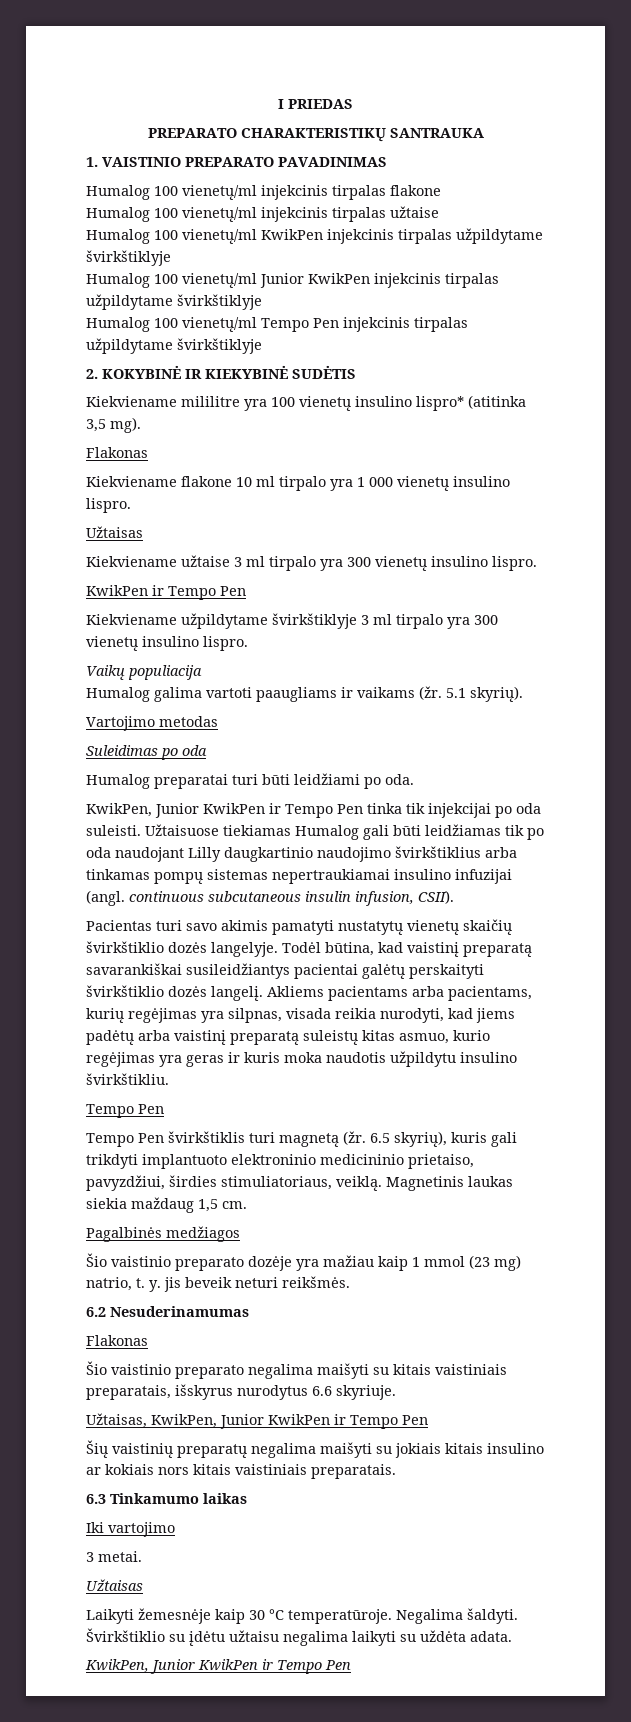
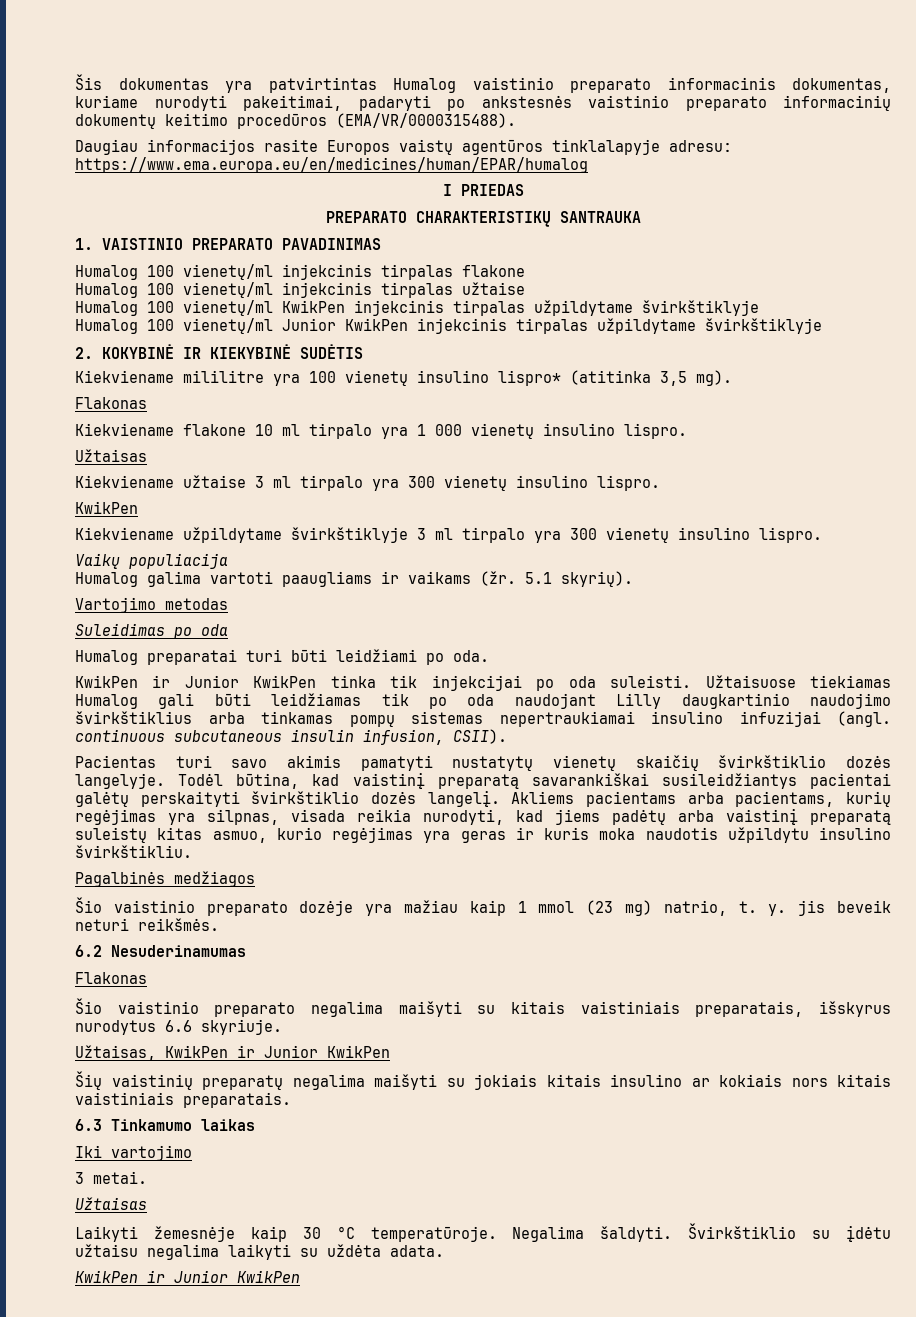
(278, 104) none -> [75,74,891,93] [75,95,891,111] [75,113,516,129] [75,139,732,155] [75,157,588,173] Šis dokumentas yra patvirtintas Humalog vaistinio preparato informacinis dokumentas, kuriame nurodyti pakeitimai, padaryti po ankstesnės vaistinio preparato informacinių dokumentų keitimo procedūros (EMA/VR/0000315488). // Daugiau informacijos rasite Europos vaistų agentūros tinklalapyje adresu: https://www.ema.europa.eu/en/medicines/human/EPAR/humalog //
[86,317,468,332] [86,338,262,354] // Humalog 100 vienetų/ml Tempo Pen injekcinis tirpalas užpildytame švirkštiklyje -> (822, 326) none
[152,585,246,600] ir Tempo Pen -> (138, 507) none
[86,803,363,818] KwikPen, Junior KwikPen ir Tempo Pen -> [75,675,317,688] KwikPen ir Junior KwikPen
[86,1104,164,1118] [86,1131,517,1147] [86,1154,474,1169] [86,1175,513,1191] [86,1197,247,1213] // Tempo Pen // Tempo Pen švirkštiklis turi magnetą (žr. 6.5 skyrių), kuris gali trikdyti implantuoto elektroninio medicininio prietaiso, pavyzdžiui, širdies stimuliatoriaus, veiklą. Magnetinis laukas siekia maždaug 1,5 cm. -> (192, 851) none
[151,1414,428,1429] KwikPen, Junior KwikPen ir Tempo Pen -> [165,1045,390,1058] KwikPen ir Junior KwikPen
[85,1659,351,1674] KwikPen, Junior KwikPen ir Tempo Pen -> [75,1270,300,1283] KwikPen ir Junior KwikPen

